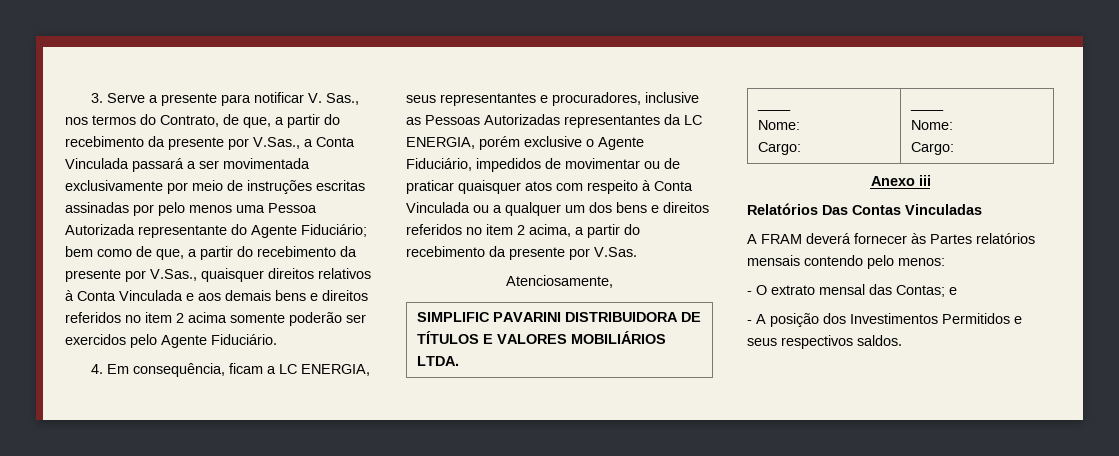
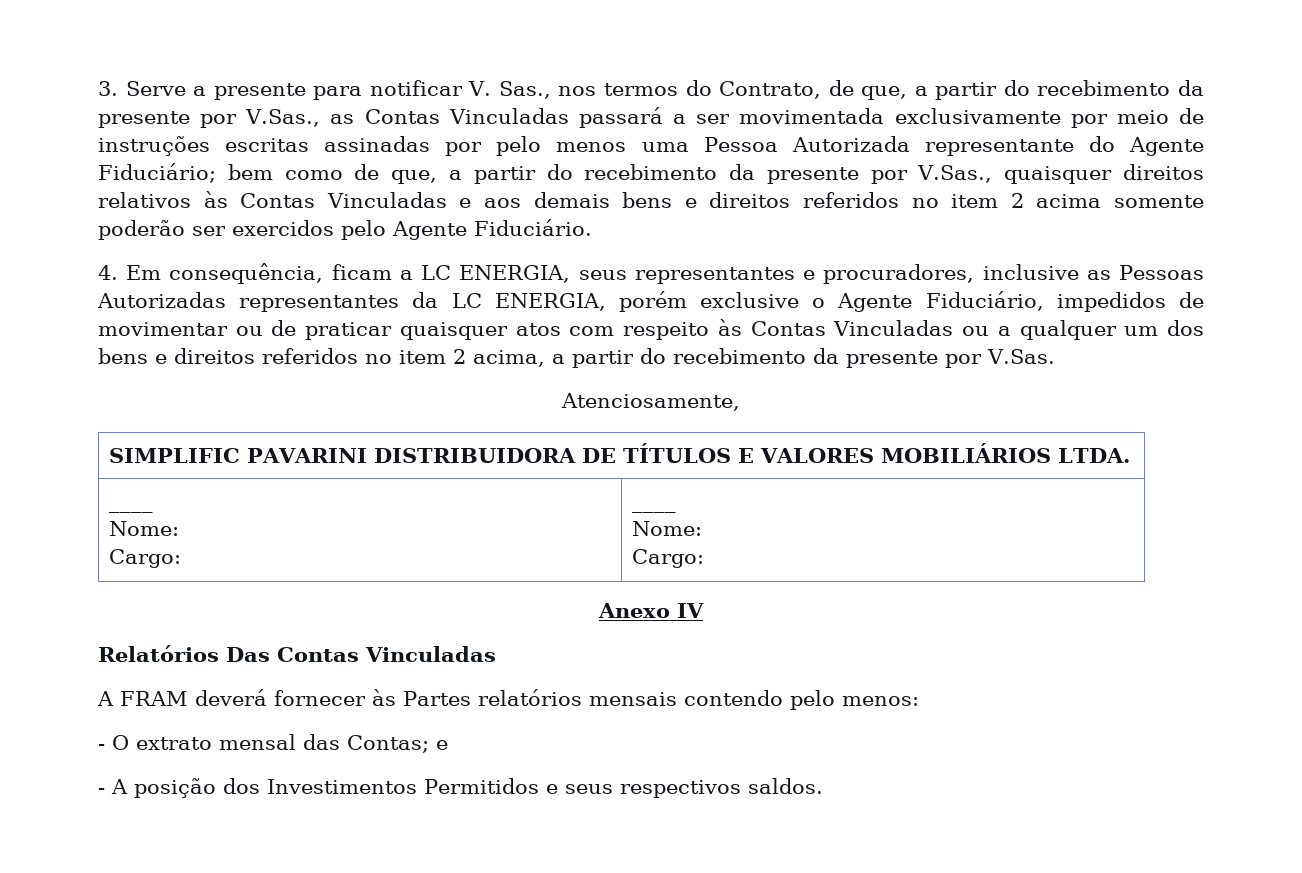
[304,137,355,147] [65,158,129,169] a Conta Vinculada -> [330,108,569,124] as Contas Vinculadas
[65,290,183,301] à Conta Vinculada -> [203,191,447,208] às Contas Vinculadas
[642,180,693,191] [406,202,470,213] à Conta Vinculada -> [717,319,954,336] às Contas Vinculadas
[918,175,931,186] iii -> [677,603,704,618] IV

